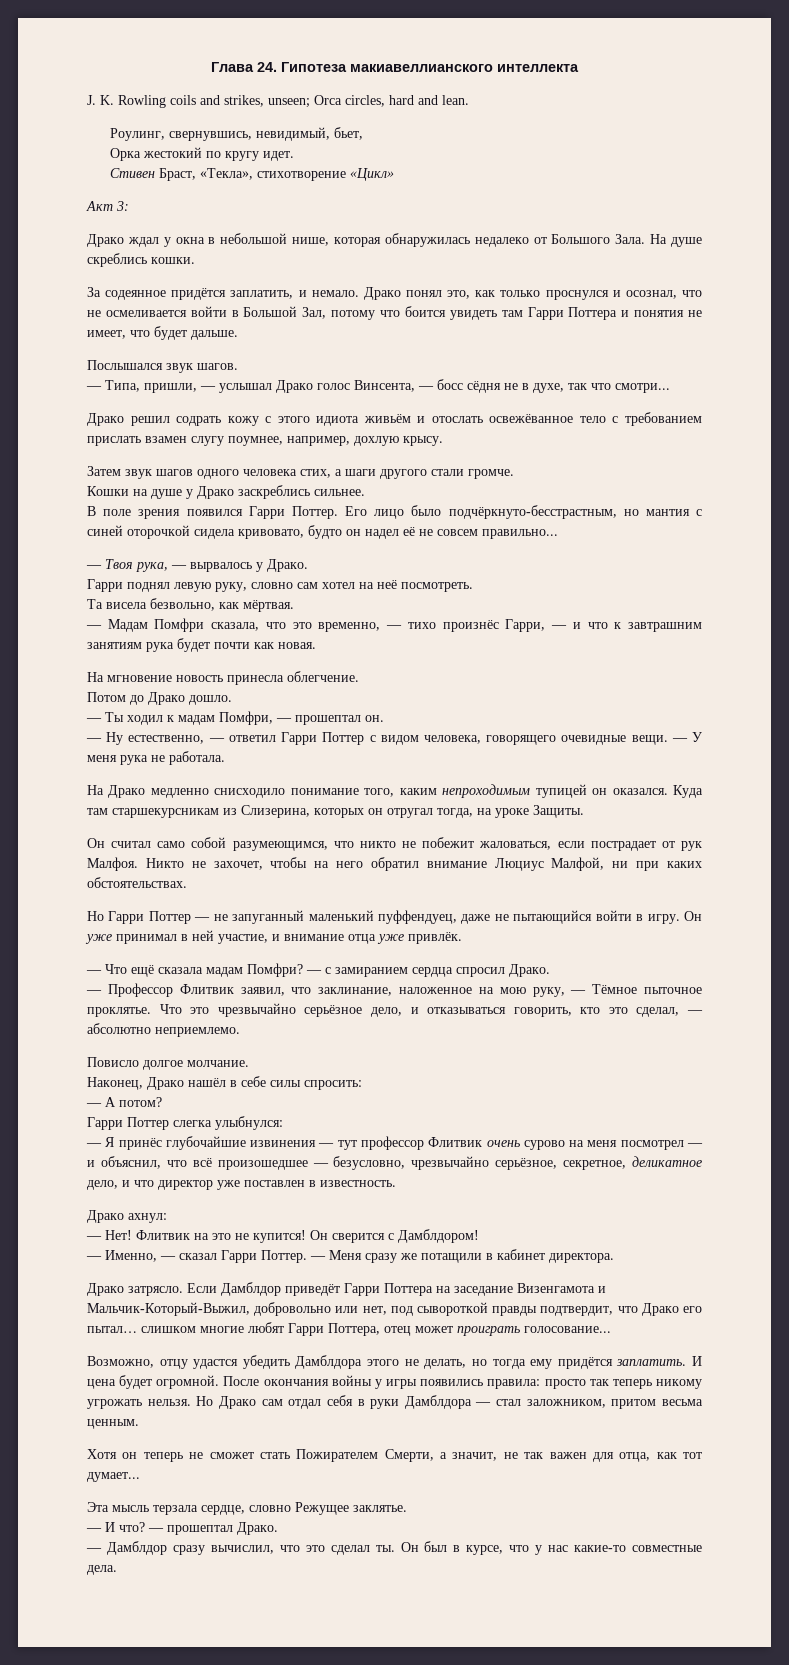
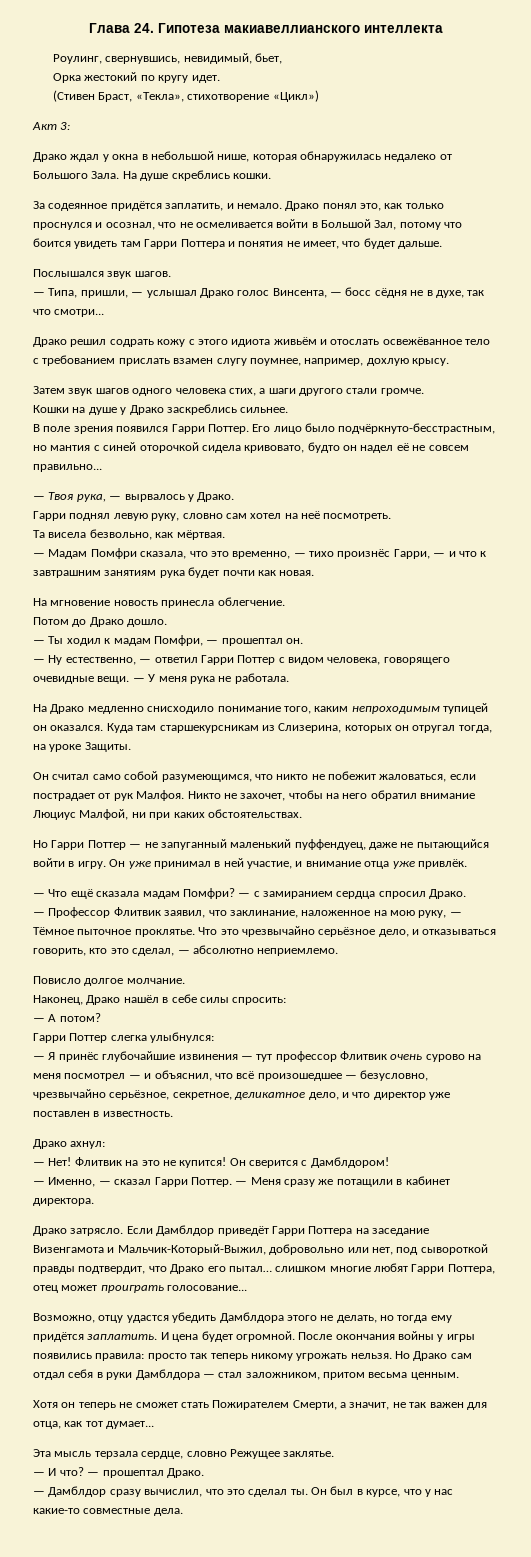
[87,95,469,108] // J. K. Rowling coils and strikes, unseen; Orca circles, hard and lean. -> (443, 29) none
[110,168,156,178] Стивен -> [53,90,96,102] (Стивен
[350,168,395,181] «Цикл» -> [272,90,319,102] «Цикл»)

